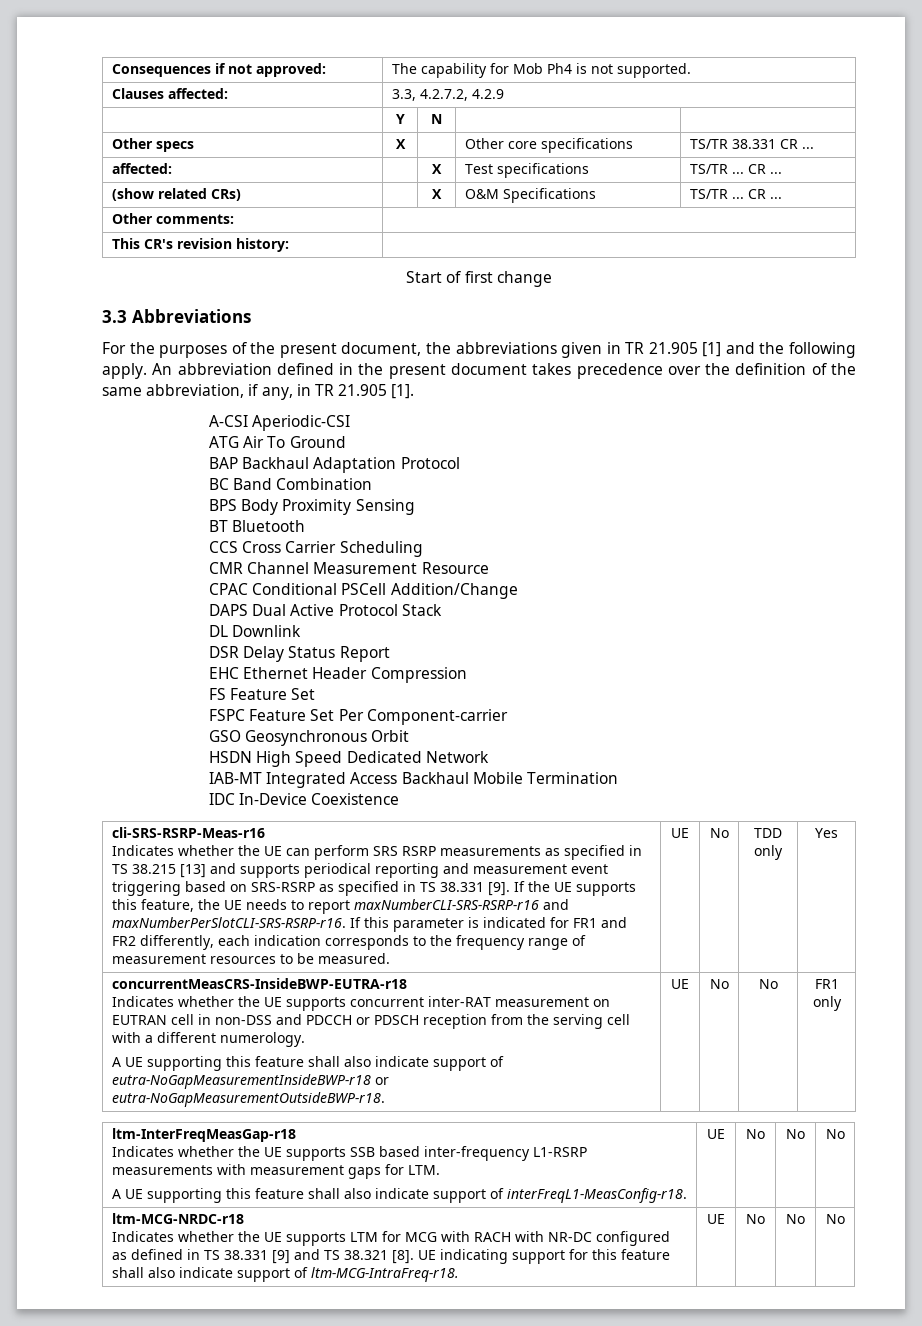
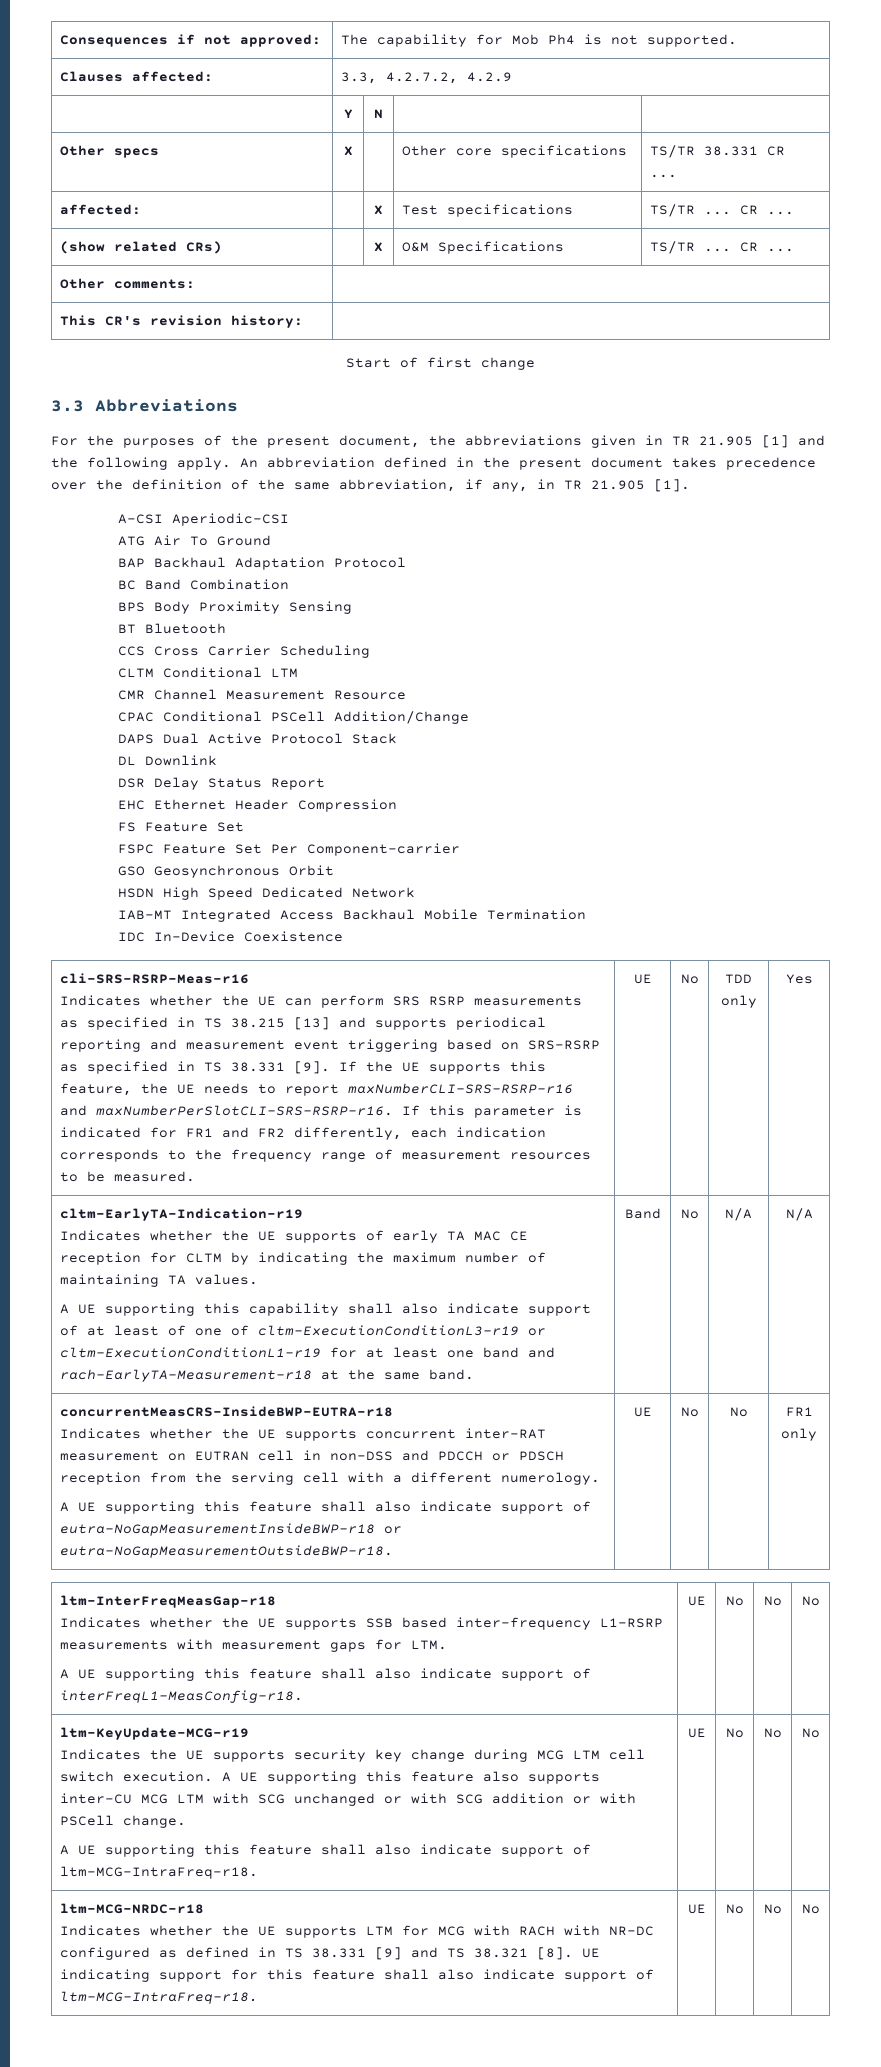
(423, 549) none -> [117,667,298,678] // CLTM Conditional LTM
(838, 833) none -> [60,1208,304,1221] [60,1230,529,1243] [60,1252,547,1265] [60,1274,259,1287] [60,1303,592,1316] [60,1325,547,1336] [60,1347,556,1358] [60,1369,475,1382] [624,1208,661,1219] [680,1209,699,1219] [725,1208,752,1221] [785,1208,813,1221] // cltm-EarlyTA-Indication-r19 // Indicates whether the UE supports of early TA MAC CE reception for CLTM by indicating the maximum number of maintaining TA values. // A UE supporting this capability shall also indicate support of at least of one of cltm-ExecutionConditionL3-r19 or cltm-ExecutionConditionL1-r19 for at least one band and rach-EarlyTA-Measurement-r18 at the same band. | Band | No | N/A | N/A
(845, 1134) none -> [60,1727,250,1740] [60,1749,646,1762] [60,1771,601,1784] [60,1793,637,1806] [60,1815,187,1828] [60,1844,592,1857] [60,1866,259,1879] [687,1728,706,1738] [725,1728,744,1738] [763,1728,782,1738] [801,1728,820,1738] // ltm-KeyUpdate-MCG-r19 // Indicates the UE supports security key change during MCG LTM cell switch execution. A UE supporting this feature also supports inter-CU MCG LTM with SCG unchanged or with SCG addition or with PSCell change. // A UE supporting this feature shall also indicate support of ltm-MCG-IntraFreq-r18. | UE | No | No | No

